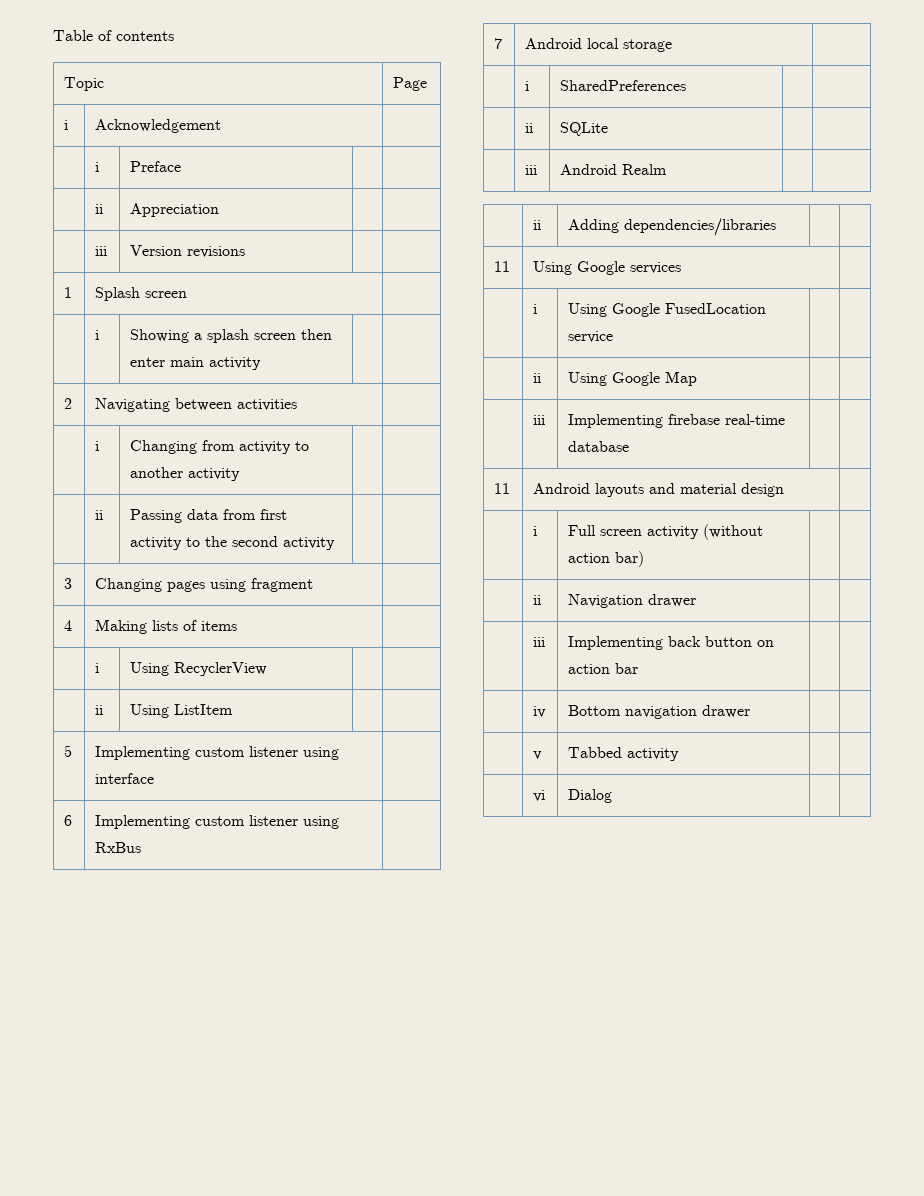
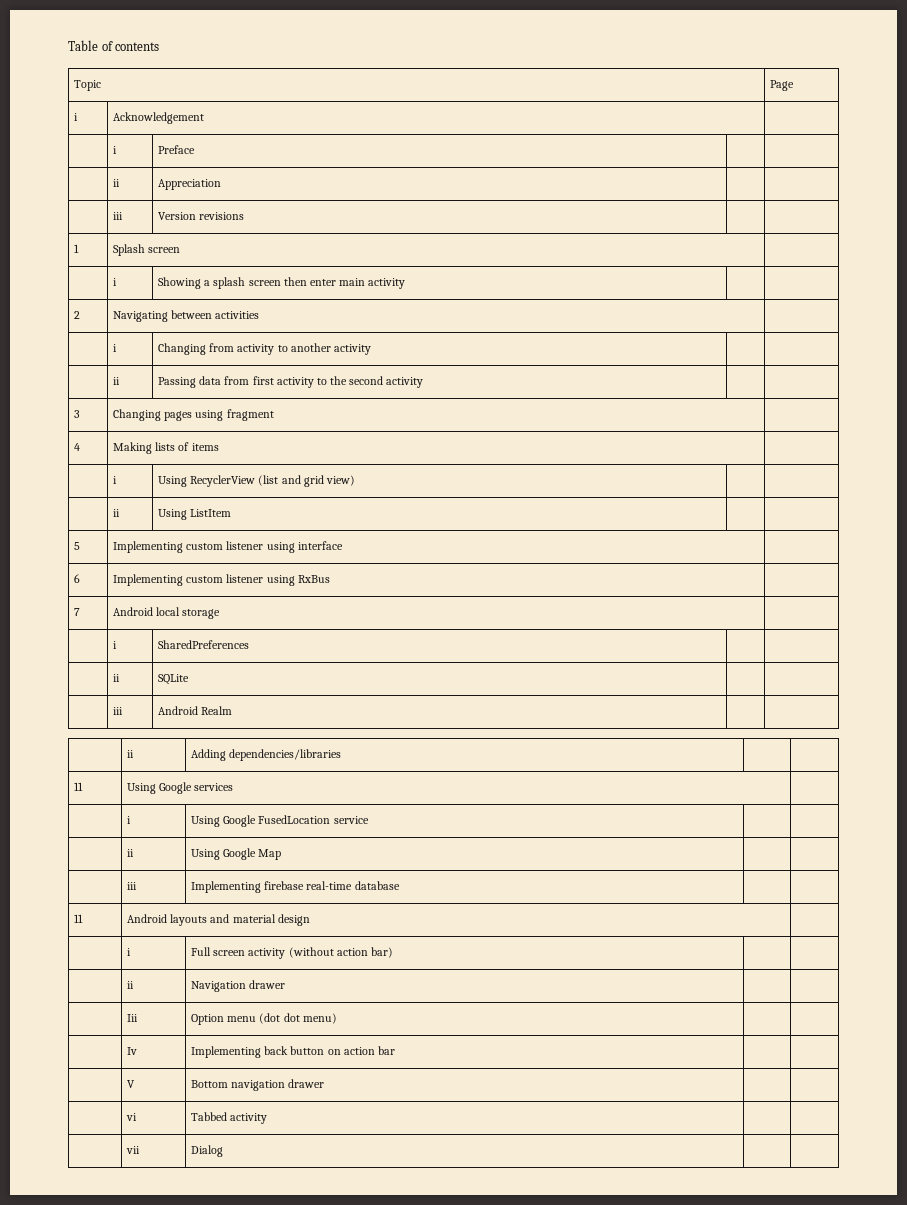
(268, 669) none -> [258,475,355,487] (list and grid view)
[533,637,546,647] iii -> [127,1014,139,1022] [191,1013,337,1025] [127,1047,138,1055] Iii | Option menu (dot dot menu) | | // | Iv
[533,706,547,718] iv -> [127,1080,136,1088] V
[533,751,543,760] v -> [126,1113,138,1121] vi
[533,790,546,802] vi -> [126,1146,141,1154] vii

